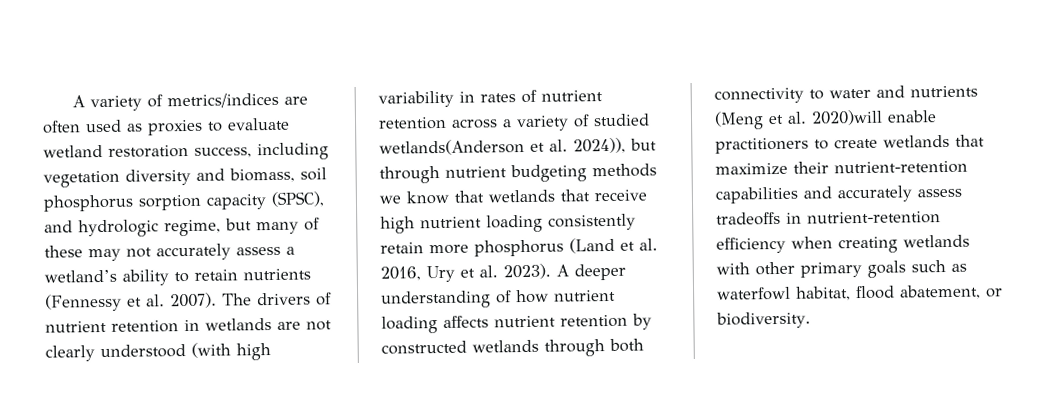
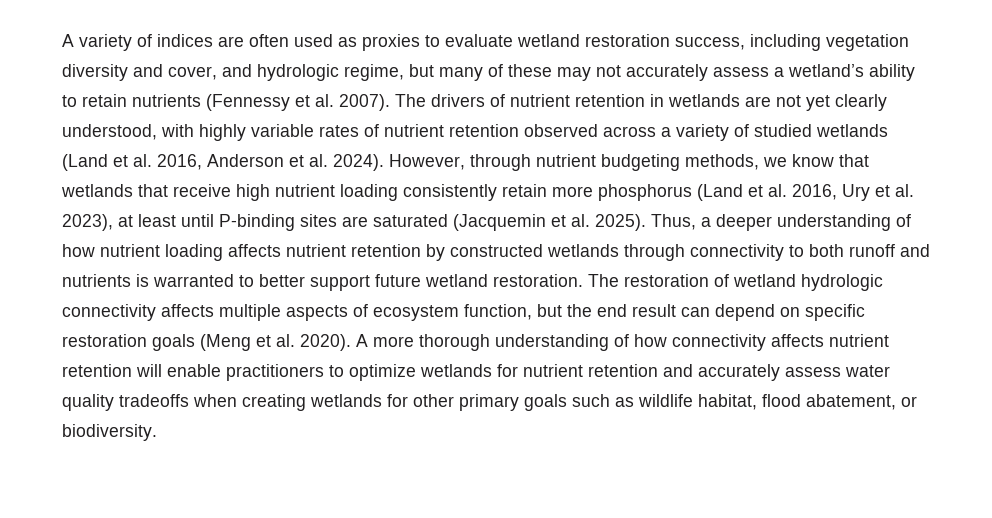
[166,92,279,109] metrics/indices -> [157,34,213,47] indices
[229,167,327,183] [43,191,325,212] biomass, soil phosphorus sorption capacity (SPSC), -> [168,66,217,80] cover,
[45,342,271,362] [378,90,475,108] clearly understood (with high variability in -> [806,94,887,111] [62,124,314,141] yet clearly understood, with highly variable
(447, 123) none -> [524,124,598,137] observed
[379,137,657,156] wetlands(Anderson et al. 2024)), but -> [816,124,888,137] [62,154,465,171] wetlands (Land et al. 2016, Anderson et al. 2024). However,
[592,163,657,178] methods -> [685,154,759,170] methods,
[503,263,569,280] 2023). A -> [62,214,711,231] 2023), at least until P-binding sites are saturated (Jacquemin et al. 2025). Thus, a
[609,338,644,352] both -> (685, 252) none
[829,85,978,99] [714,109,937,130] [715,134,985,154] [715,160,968,176] [715,185,962,204] [716,211,941,226] [716,236,786,254] water and nutrients (Meng et al. 2020)will enable practitioners to create wetlands that maximize their nutrient-retention capabilities and accurately assess tradeoffs in nutrient-retention efficiency -> [809,244,930,257] [62,274,883,291] [62,304,865,321] [62,334,889,351] [62,364,890,381] [62,394,189,411] both runoff and nutrients is warranted to better support future wetland restoration. The restoration of wetland hydrologic connectivity affects multiple aspects of ecosystem function, but the end result can depend on specific restoration goals (Meng et al. 2020). A more thorough understanding of how connectivity affects nutrient retention will enable practitioners to optimize wetlands for nutrient retention and accurately assess water quality tradeoffs
[716,262,750,275] with -> [387,394,408,407] for
[717,286,791,301] waterfowl -> [638,394,693,407] wildlife

